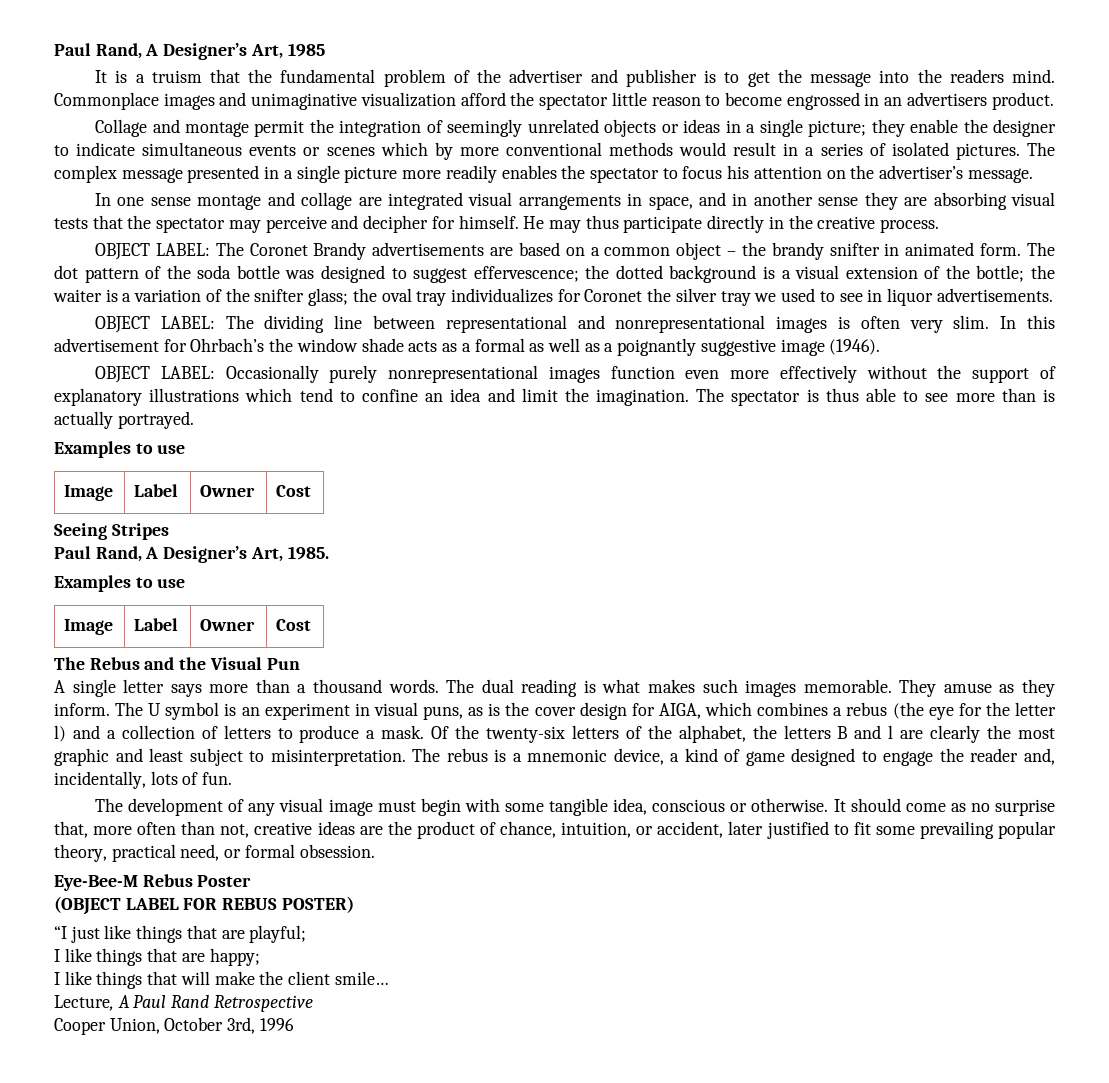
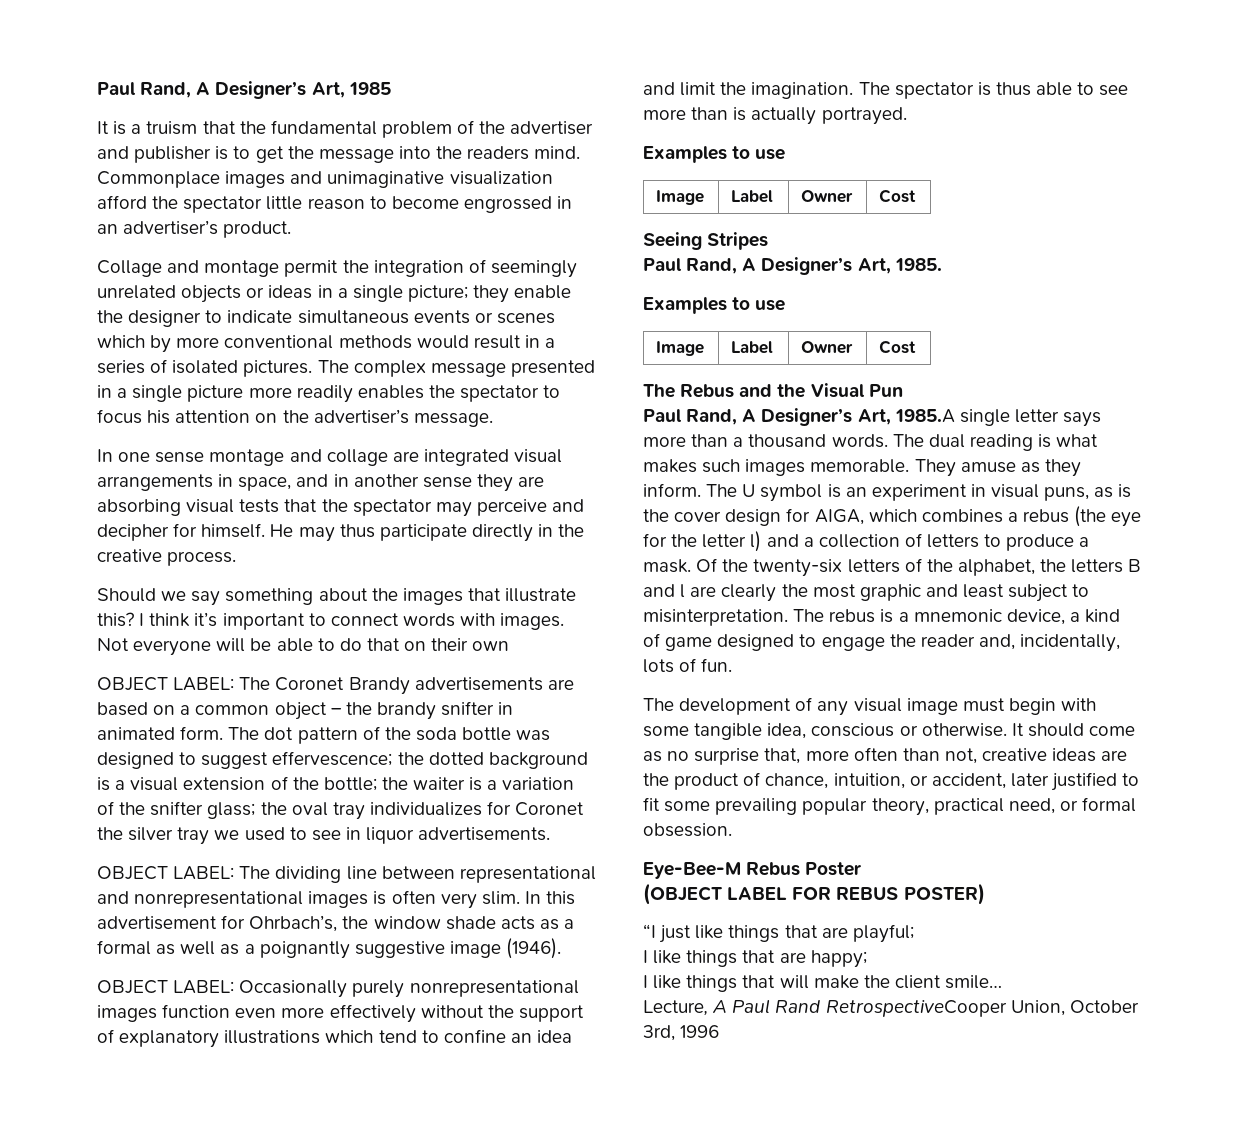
[906,92,987,106] advertisers -> [123,220,219,235] advertiser’s
(940, 226) none -> [97,588,577,606] [97,612,565,630] [97,638,510,656] // Should we say something about the images that illustrate this? I think it’s important to connect words with images. Not everyone will be able to do that on their own
[190,338,265,352] Ohrbach’s -> [249,915,338,932] Ohrbach’s,
[54,680,65,693] A -> [643,408,955,426] Paul Rand, A Designer’s Art, 1985.A
[213,995,313,1012] [54,1018,106,1035] Retrospective // Cooper -> [825,1000,1007,1017] RetrospectiveCooper

